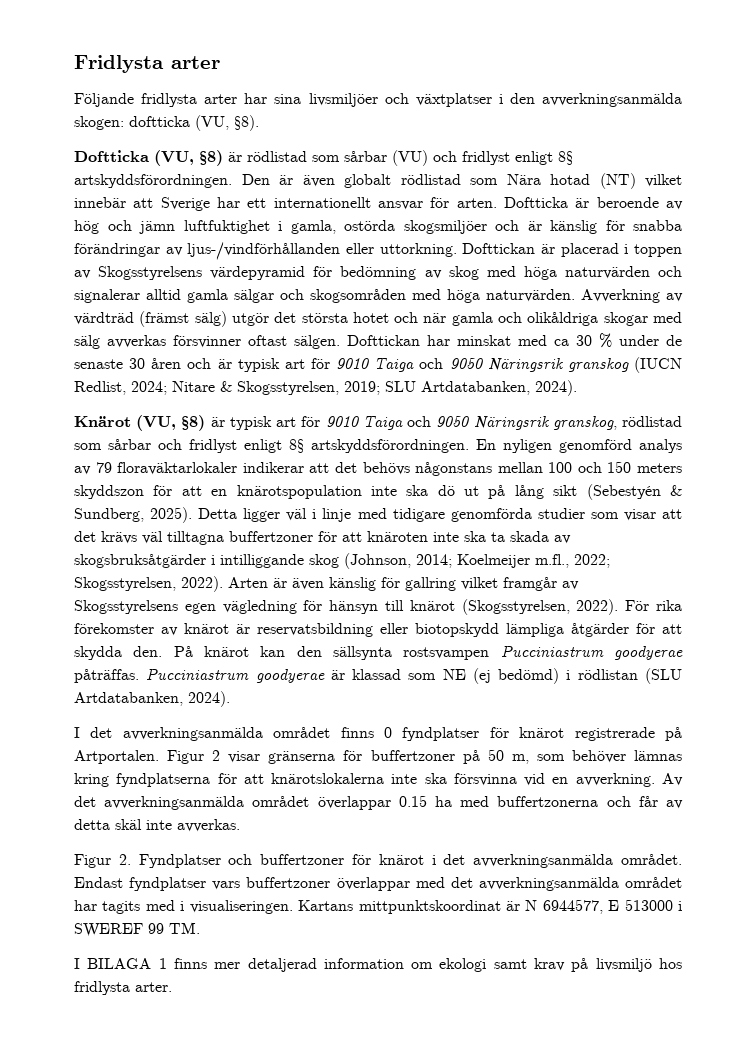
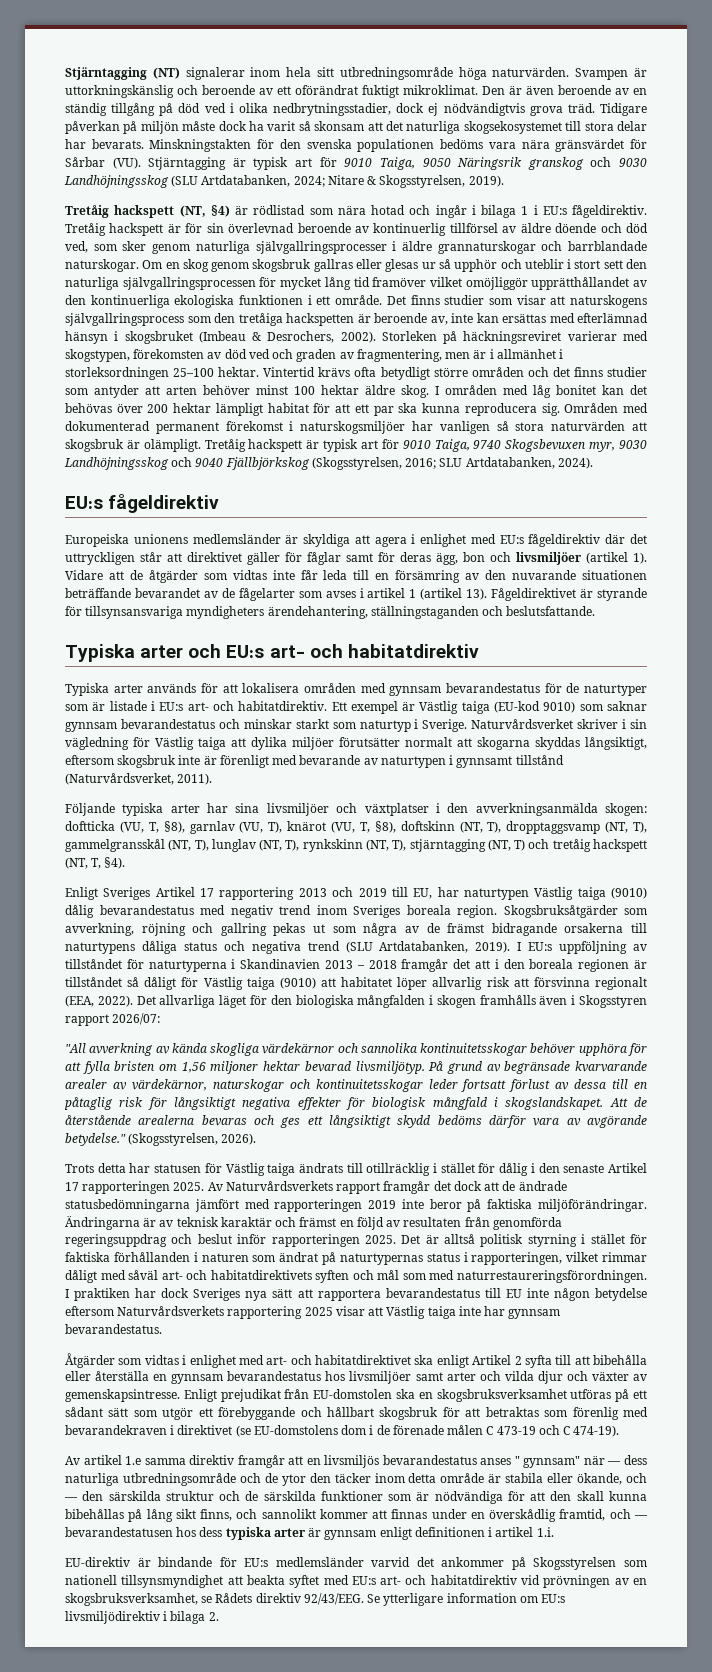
[74,55,220,73] Fridlysta arter -> [65,67,647,80] [65,85,647,98] [65,103,647,116] [65,121,647,134] [65,139,648,152] [65,157,648,170] [64,175,504,188] [65,205,647,218] [65,223,649,236] [65,241,647,254] [65,259,647,272] [65,277,647,290] [65,295,647,308] [65,313,648,326] [65,331,648,344] [65,349,564,362] [65,367,647,380] [65,385,647,398] [65,403,649,416] [65,421,647,434] [65,439,647,452] [64,457,593,470] [65,494,220,513] [65,534,647,547] [65,552,647,565] [65,570,647,583] [65,588,648,601] [65,606,596,619] [65,644,479,662] [65,683,647,696] [65,701,647,714] [65,719,647,732] [65,737,647,750] [65,755,564,768] [65,773,213,785] Stjärntagging (NT) signalerar inom hela sitt utbredningsområde höga naturvärden. Svampen är uttorkningskänslig och beroende av ett oförändrat fuktigt mikroklimat. Den är även beroende av en ständig tillgång på död ved i olika nedbrytningsstadier, dock ej nödvändigtvis grova träd. Tidigare påverkan på miljön måste dock ha varit så skonsam att det naturliga skogsekosystemet till stora delar har bevarats. Minskningstakten för den svenska populationen bedöms vara nära gränsvärdet för Sårbar (VU). Stjärntagging är typisk art för 9010 Taiga, 9050 Näringsrik granskog och 9030 Landhöjningsskog (SLU Artdatabanken, 2024; Nitare & Skogsstyrelsen, 2019). // Tretåig hackspett (NT, §4) är rödlistad som nära hotad och ingår i bilaga 1 i EU:s fågeldirektiv. Tretåig hackspett är för sin överlevnad beroende av kontinuerlig tillförsel av äldre döende och död ved, som sker genom naturliga självgallringsprocesser i äldre grannaturskogar och barrblandade naturskogar. Om en skog genom skogsbruk gallras eller glesas ur så upphör och uteblir i stort sett den naturliga självgallringsprocessen för mycket lång tid framöver vilket omöjliggör upprätthållandet av den kontinuerliga ekologiska funktionen i ett område. Det finns studier som visar att naturskogens självgallringsprocess som den tretåiga hackspetten är beroende av, inte kan ersättas med efterlämnad hänsyn i skogsbruket (Imbeau & Desrochers, 2002). Storleken på häckningsreviret varierar med skogstypen, förekomsten av död ved och graden av fragmentering, men är i allmänhet i storleksordningen 25–100 hektar. Vintertid krävs ofta betydligt större områden och det finns studier som antyder att arten behöver minst 100 hektar äldre skog. I områden med låg bonitet kan det behövas över 200 hektar lämpligt habitat för att ett par ska kunna reproducera sig. Områden med dokumenterad permanent förekomst i naturskogsmiljöer har vanligen så stora naturvärden att skogsbruk är olämpligt. Tretåig hackspett är typisk art för 9010 Taiga, 9740 Skogsbevuxen myr, 9030 Landhöjningsskog och 9040 Fjällbjörkskog (Skogsstyrelsen, 2016; SLU Artdatabanken, 2024). // EU:s fågeldirektiv // Europeiska unionens medlemsländer är skyldiga att agera i enlighet med EU:s fågeldirektiv där det uttryckligen står att direktivet gäller för fåglar samt för deras ägg, bon och livsmiljöer (artikel 1). Vidare att de åtgärder som vidtas inte får leda till en försämring av den nuvarande situationen beträffande bevarandet av de fågelarter som avses i artikel 1 (artikel 13). Fågeldirektivet är styrande för tillsynsansvariga myndigheters ärendehantering, ställningstaganden och beslutsfattande. // Typiska arter och EU:s art- och habitatdirektiv // Typiska arter används för att lokalisera områden med gynnsam bevarandestatus för de naturtyper som är listade i EU:s art- och habitatdirektiv. Ett exempel är Västlig taiga (EU-kod 9010) som saknar gynnsam bevarandestatus och minskar starkt som naturtyp i Sverige. Naturvårdsverket skriver i sin vägledning för Västlig taiga att dylika miljöer förutsätter normalt att skogarna skyddas långsiktigt, eftersom skogsbruk inte är förenligt med bevarande av naturtypen i gynnsamt tillstånd (Naturvårdsverket, 2011).
[141,93,198,107] fridlysta -> [122,803,164,816] typiska
[234,115,259,131] [74,150,573,166] [74,173,682,189] [74,197,683,211] [74,220,682,234] [74,242,682,260] [74,266,683,280] [74,289,683,303] [74,311,682,327] [74,333,682,349] [74,357,682,373] [74,380,577,396] [74,415,682,431] [74,439,682,453] [74,461,682,476] [74,484,682,500] [74,507,683,523] [74,531,571,545] [74,553,610,569] [74,576,579,592] [74,599,682,615] [74,623,682,637] [74,645,683,660] [74,668,682,684] [74,691,230,707] [74,727,682,741] [74,749,682,764] [74,773,683,787] [74,795,683,810] [74,819,240,832] [74,854,682,868] [74,877,682,891] [74,899,682,914] [74,922,200,937] [74,958,682,972] [74,981,172,995] §8). // Doftticka (VU, §8) är rödlistad som sårbar (VU) och fridlyst enligt 8§ artskyddsförordningen. Den är även globalt rödlistad som Nära hotad (NT) vilket innebär att Sverige har ett internationellt ansvar för arten. Doftticka är beroende av hög och jämn luftfuktighet i gamla, ostörda skogsmiljöer och är känslig för snabba förändringar av ljus-/vindförhållanden eller uttorkning. Dofttickan är placerad i toppen av Skogsstyrelsens värdepyramid för bedömning av skog med höga naturvärden och signalerar alltid gamla sälgar och skogsområden med höga naturvärden. Avverkning av värdträd (främst sälg) utgör det största hotet och när gamla och olikåldriga skogar med sälg avverkas försvinner oftast sälgen. Dofttickan har minskat med ca 30 % under de senaste 30 åren och är typisk art för 9010 Taiga och 9050 Näringsrik granskog (IUCN Redlist, 2024; Nitare & Skogsstyrelsen, 2019; SLU Artdatabanken, 2024). // Knärot (VU, §8) är typisk art för 9010 Taiga och 9050 Näringsrik granskog, rödlistad som sårbar och fridlyst enligt 8§ artskyddsförordningen. En nyligen genomförd analys av 79 floraväktarlokaler indikerar att det behövs någonstans mellan 100 och 150 meters skyddszon för att en knärotspopulation inte ska dö ut på lång sikt (Sebestyén & Sundberg, 2025). Detta ligger väl i linje med tidigare genomförda studier som visar att det krävs väl tilltagna buffertzoner för att knäroten inte ska ta skada av skogsbruksåtgärder i intilliggande skog (Johnson, 2014; Koelmeijer m.fl., 2022; Skogsstyrelsen, 2022). Arten är även känslig för gallring vilket framgår av Skogsstyrelsens egen vägledning för hänsyn till knärot (Skogsstyrelsen, 2022). För rika förekomster av knärot är reservatsbildning eller biotopskydd lämpliga åtgärder för att skydda den. På knärot kan den sällsynta rostsvampen Pucciniastrum goodyerae påträffas. Pucciniastrum goodyerae är klassad som NE (ej bedömd) i rödlistan (SLU Artdatabanken, 2024). // I det avverkningsanmälda området finns 0 fyndplatser för knärot registrerade på Artportalen. Figur 2 visar gränserna för buffertzoner på 50 m, som behöver lämnas kring fyndplatserna för att knärotslokalerna inte ska försvinna vid en avverkning. Av det avverkningsanmälda området överlappar 0.15 ha med buffertzonerna och får av detta skäl inte avverkas. // Figur 2. Fyndplatser och buffertzoner för knärot i det avverkningsanmälda området. Endast fyndplatser vars buffertzoner överlappar med det avverkningsanmälda området har tagits med i visualiseringen. Kartans mittpunktskoordinat är N 6944577, E 513000 i SWEREF 99 TM. // I BILAGA 1 finns mer detaljerad information om ekologi samt krav på livsmiljö hos fridlysta arter. -> [148,821,647,834] [65,839,647,852] [65,857,126,869] [65,887,647,900] [65,905,647,918] [65,923,648,936] [65,941,648,954] [65,959,647,972] [65,977,648,990] [65,995,647,1008] [65,1013,161,1026] [65,1043,647,1056] [65,1061,647,1074] [65,1079,647,1092] [64,1097,647,1110] [65,1115,647,1128] [65,1133,257,1146] [65,1163,647,1176] [65,1181,567,1194] [65,1199,647,1212] [65,1216,562,1230] [65,1234,647,1247] [65,1252,647,1265] [65,1270,648,1283] [65,1288,647,1301] [65,1306,561,1319] [65,1324,162,1334] [65,1353,647,1368] [65,1371,647,1384] [65,1389,647,1402] [65,1407,649,1420] [65,1425,620,1437] [65,1455,647,1468] [65,1473,648,1486] [64,1491,647,1504] [65,1509,648,1522] [65,1527,554,1540] [65,1557,647,1570] [65,1575,647,1588] [65,1593,566,1606] [65,1611,219,1624] T, §8), garnlav (VU, T), knärot (VU, T, §8), doftskinn (NT, T), dropptaggsvamp (NT, T), gammelgransskål (NT, T), lunglav (NT, T), rynkskinn (NT, T), stjärntagging (NT, T) och tretåig hackspett (NT, T, §4). // Enligt Sveriges Artikel 17 rapportering 2013 och 2019 till EU, har naturtypen Västlig taiga (9010) dålig bevarandestatus med negativ trend inom Sveriges boreala region. Skogsbruksåtgärder som avverkning, röjning och gallring pekas ut som några av de främst bidragande orsakerna till naturtypens dåliga status och negativa trend (SLU Artdatabanken, 2019). I EU:s uppföljning av tillståndet för naturtyperna i Skandinavien 2013 – 2018 framgår det att i den boreala regionen är tillståndet så dåligt för Västlig taiga (9010) att habitatet löper allvarlig risk att försvinna regionalt (EEA, 2022). Det allvarliga läget för den biologiska mångfalden i skogen framhålls även i Skogsstyren rapport 2026/07: // "All avverkning av kända skogliga värdekärnor och sannolika kontinuitetsskogar behöver upphöra för att fylla bristen om 1,56 miljoner hektar bevarad livsmiljötyp. På grund av begränsade kvarvarande arealer av värdekärnor, naturskogar och kontinuitetsskogar leder fortsatt förlust av dessa till en påtaglig risk för långsiktigt negativa effekter för biologisk mångfald i skogslandskapet. Att de återstående arealerna bevaras och ges ett långsiktigt skydd bedöms därför vara av avgörande betydelse." (Skogsstyrelsen, 2026). // Trots detta har statusen för Västlig taiga ändrats till otillräcklig i stället för dålig i den senaste Artikel 17 rapporteringen 2025. Av Naturvårdsverkets rapport framgår det dock att de ändrade statusbedömningarna jämfört med rapporteringen 2019 inte beror på faktiska miljöförändringar. Ändringarna är av teknisk karaktär och främst en följd av resultaten från genomförda regeringsuppdrag och beslut inför rapporteringen 2025. Det är alltså politisk styrning i stället för faktiska förhållanden i naturen som ändrat på naturtypernas status i rapporteringen, vilket rimmar dåligt med såväl art- och habitatdirektivets syften och mål som med naturrestaureringsförordningen. I praktiken har dock Sveriges nya sätt att rapportera bevarandestatus till EU inte någon betydelse eftersom Naturvårdsverkets rapportering 2025 visar att Västlig taiga inte har gynnsam bevarandestatus. // Åtgärder som vidtas i enlighet med art- och habitatdirektivet ska enligt Artikel 2 syfta till att bibehålla eller återställa en gynnsam bevarandestatus hos livsmiljöer samt arter och vilda djur och växter av gemenskapsintresse. Enligt prejudikat från EU-domstolen ska en skogsbruksverksamhet utföras på ett sådant sätt som utgör ett förebyggande och hållbart skogsbruk för att betraktas som förenlig med bevarandekraven i direktivet (se EU-domstolens dom i de förenade målen C 473-19 och C 474-19). // Av artikel 1.e samma direktiv framgår att en livsmiljös bevarandestatus anses " gynnsam" när — dess naturliga utbredningsområde och de ytor den täcker inom detta område är stabila eller ökande, och — den särskilda struktur och de särskilda funktioner som är nödvändiga för att den skall kunna bibehållas på lång sikt finns, och sannolikt kommer att finnas under en överskådlig framtid, och — bevarandestatusen hos dess typiska arter är gynnsam enligt definitionen i artikel 1.i. // EU-direktiv är bindande för EU:s medlemsländer varvid det ankommer på Skogsstyrelsen som nationell tillsynsmyndighet att beakta syftet med EU:s art- och habitatdirektiv vid prövningen av en skogsbruksverksamhet, se Rådets direktiv 92/43/EEG. Se ytterligare information om EU:s livsmiljödirektiv i bilaga 2.

